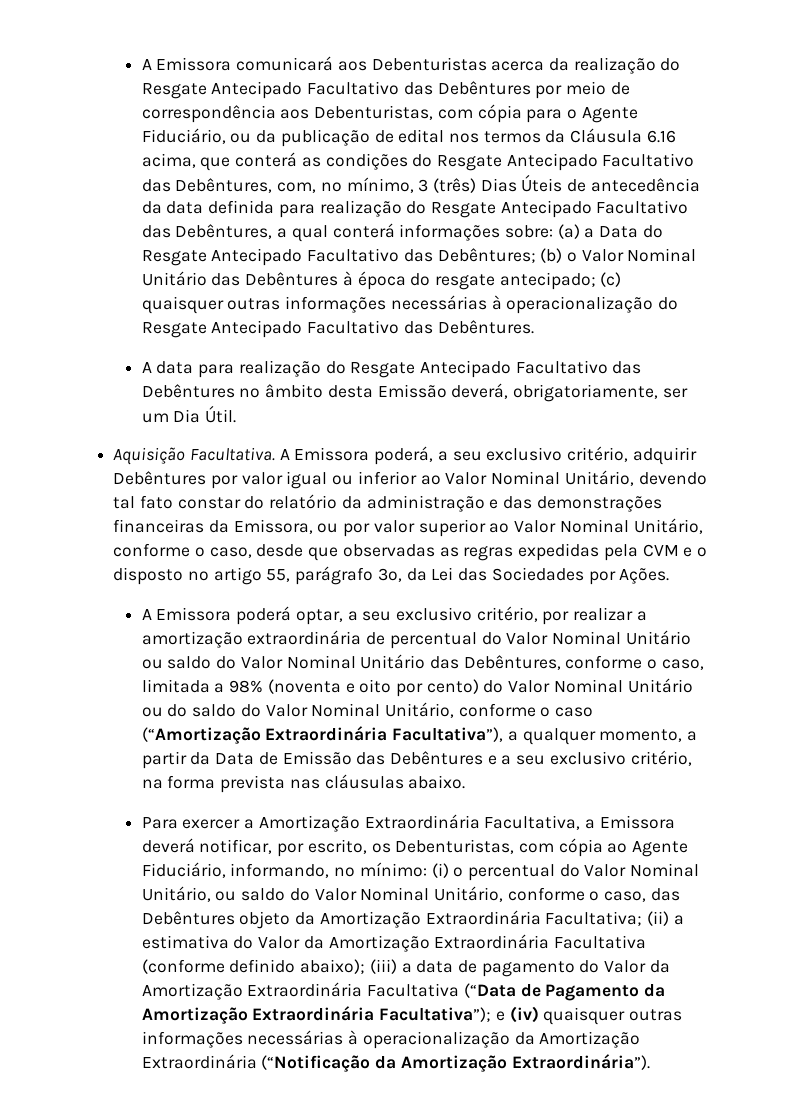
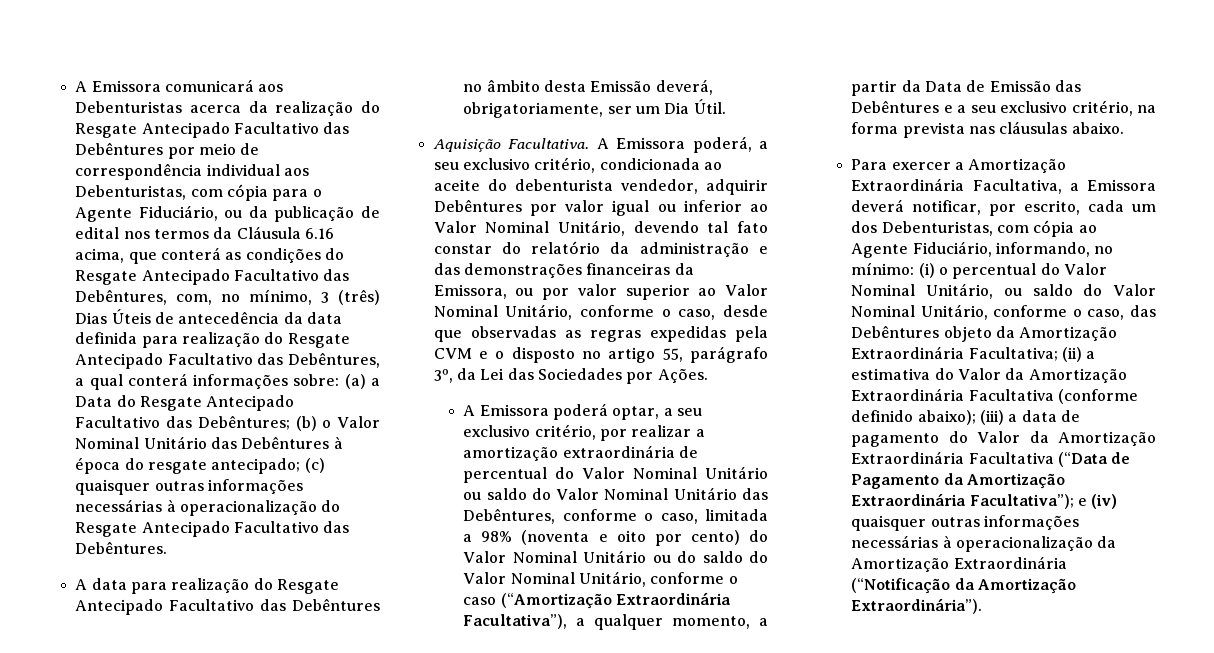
(276, 114) none -> [206,164,280,176] individual
(629, 454) none -> [599,158,722,170] [433,179,698,194] condicionada ao aceite do debenturista vendedor,
[371,843,391,853] os -> [1088,200,1156,212] [851,221,878,233] cada um dos

